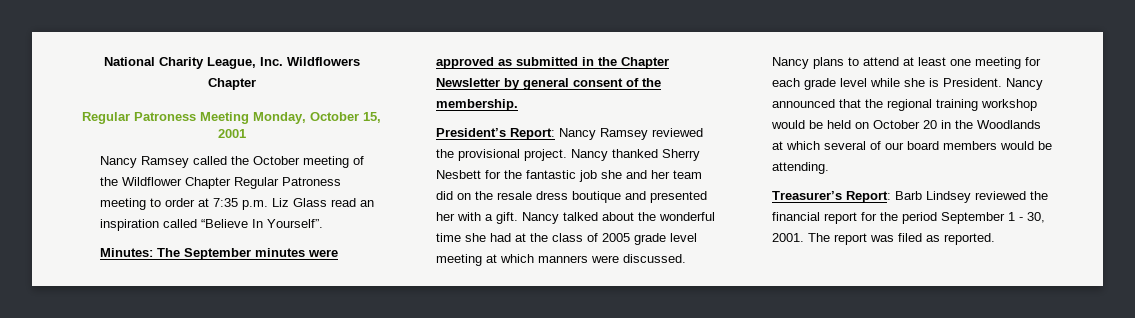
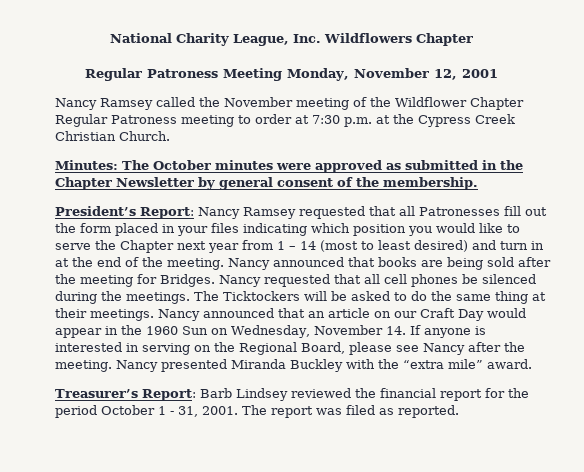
[310,112,381,123] October 15, -> [353,68,457,80] November 12,
[253,156,301,165] October -> [224,97,294,107] November
[213,198,375,210] [100,219,324,231] 7:35 p.m. Liz Glass read an inspiration called “Believe In Yourself”. -> [312,114,516,127] [55,131,171,141] 7:30 p.m. at the Cypress Creek Christian Church.
[184,248,252,260] September -> [153,160,212,170] October
[652,128,704,137] [436,149,701,161] [436,170,703,182] [436,191,708,203] [436,212,716,224] [436,233,698,245] [436,254,687,266] [772,57,1042,69] [772,78,1044,90] [772,99,1038,111] [771,120,1042,129] [772,141,1053,150] [772,162,830,174] reviewed the provisional project. Nancy thanked Sherry Nesbett for the fantastic job she and her team did on the resale dress boutique and presented her with a gift. Nancy talked about the wonderful time she had at the class of 2005 grade level meeting at which manners were discussed. Nancy plans to attend at least one meeting for each grade level while she is President. Nancy announced that the regional training workshop would be held on October 20 in the Woodlands at which several of our board members would be attending. -> [299,206,548,219] [55,223,521,236] [55,240,545,253] [55,257,552,270] [55,274,537,287] [55,291,547,304] [55,308,527,321] [55,325,487,338] [55,342,526,355] [55,359,533,372] requested that all Patronesses fill out the form placed in your files indicating which position you would like to serve the Chapter next year from 1 – 14 (most to least desired) and turn in at the end of the meeting. Nancy announced that books are being sold after the meeting for Bridges. Nancy requested that all cell phones be silenced during the meetings. The Ticktockers will be asked to do the same thing at their meetings. Nancy announced that an article on our Craft Day would appear in the 1960 Sun on Wednesday, November 14. If anyone is interested in serving on the Regional Board, please see Nancy after the meeting. Nancy presented Miranda Buckley with the “extra mile” award.
[941,212,1046,224] September 1 - 30, -> [101,405,199,417] October 1 - 31,

